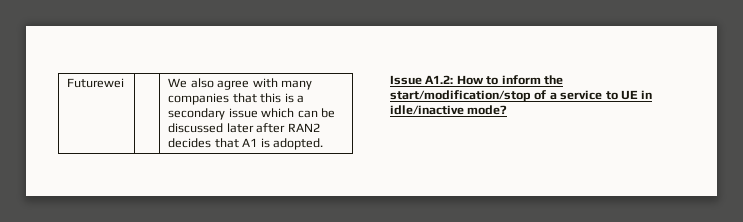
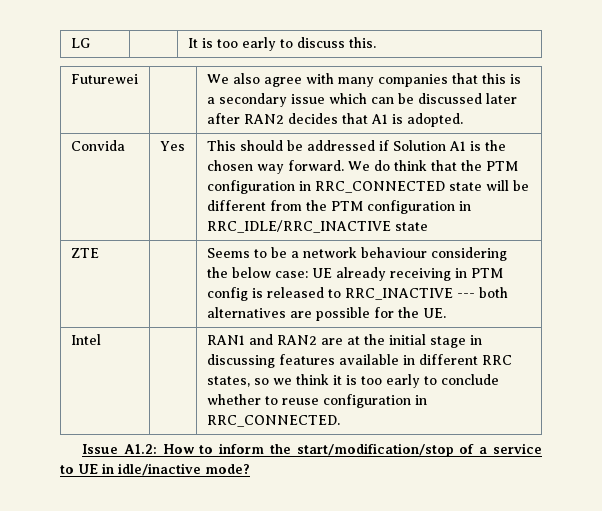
(67, 83) none -> [70,38,90,48] [187,37,376,51] LG | | It is too early to discuss this. //
(323, 144) none -> [70,140,125,151] [159,141,185,151] [206,140,506,151] [206,160,518,174] [206,180,529,194] [206,200,471,214] [206,220,428,233] [70,248,99,258] [206,247,507,261] [206,267,503,281] [206,287,508,301] [206,307,446,321] [70,334,101,345] [206,334,482,348] [206,354,512,368] [206,374,499,388] [206,394,427,408] [206,415,340,427] // Convida | Yes | This should be addressed if Solution A1 is the chosen way forward. We do think that the PTM configuration in RRC_CONNECTED state will be different from the PTM configuration in RRC_IDLE/RRC_INACTIVE state // ZTE | | Seems to be a network behaviour considering the below case: UE already receiving in PTM config is released to RRC_INACTIVE --- both alternatives are possible for the UE. // Intel | | RAN1 and RAN2 are at the initial stage in discussing features available in different RRC states, so we think it is too early to conclude whether to reuse configuration in RRC_CONNECTED.

